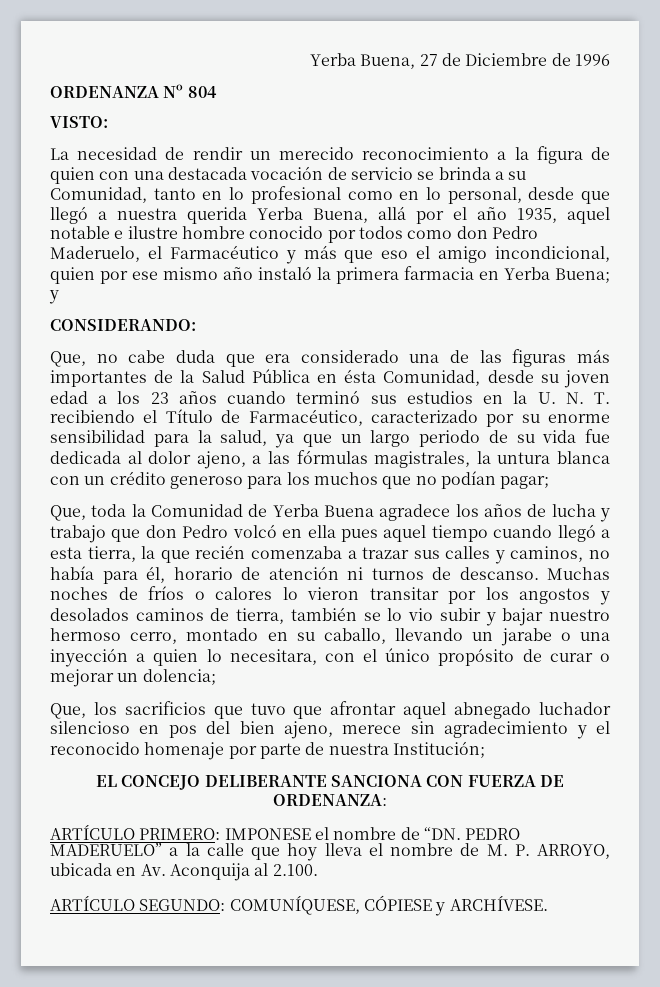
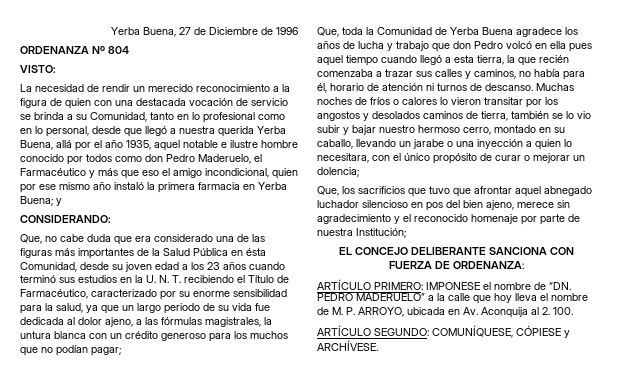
[272,864,318,876] 2.100. -> [542,307,573,315] 2. 100.

